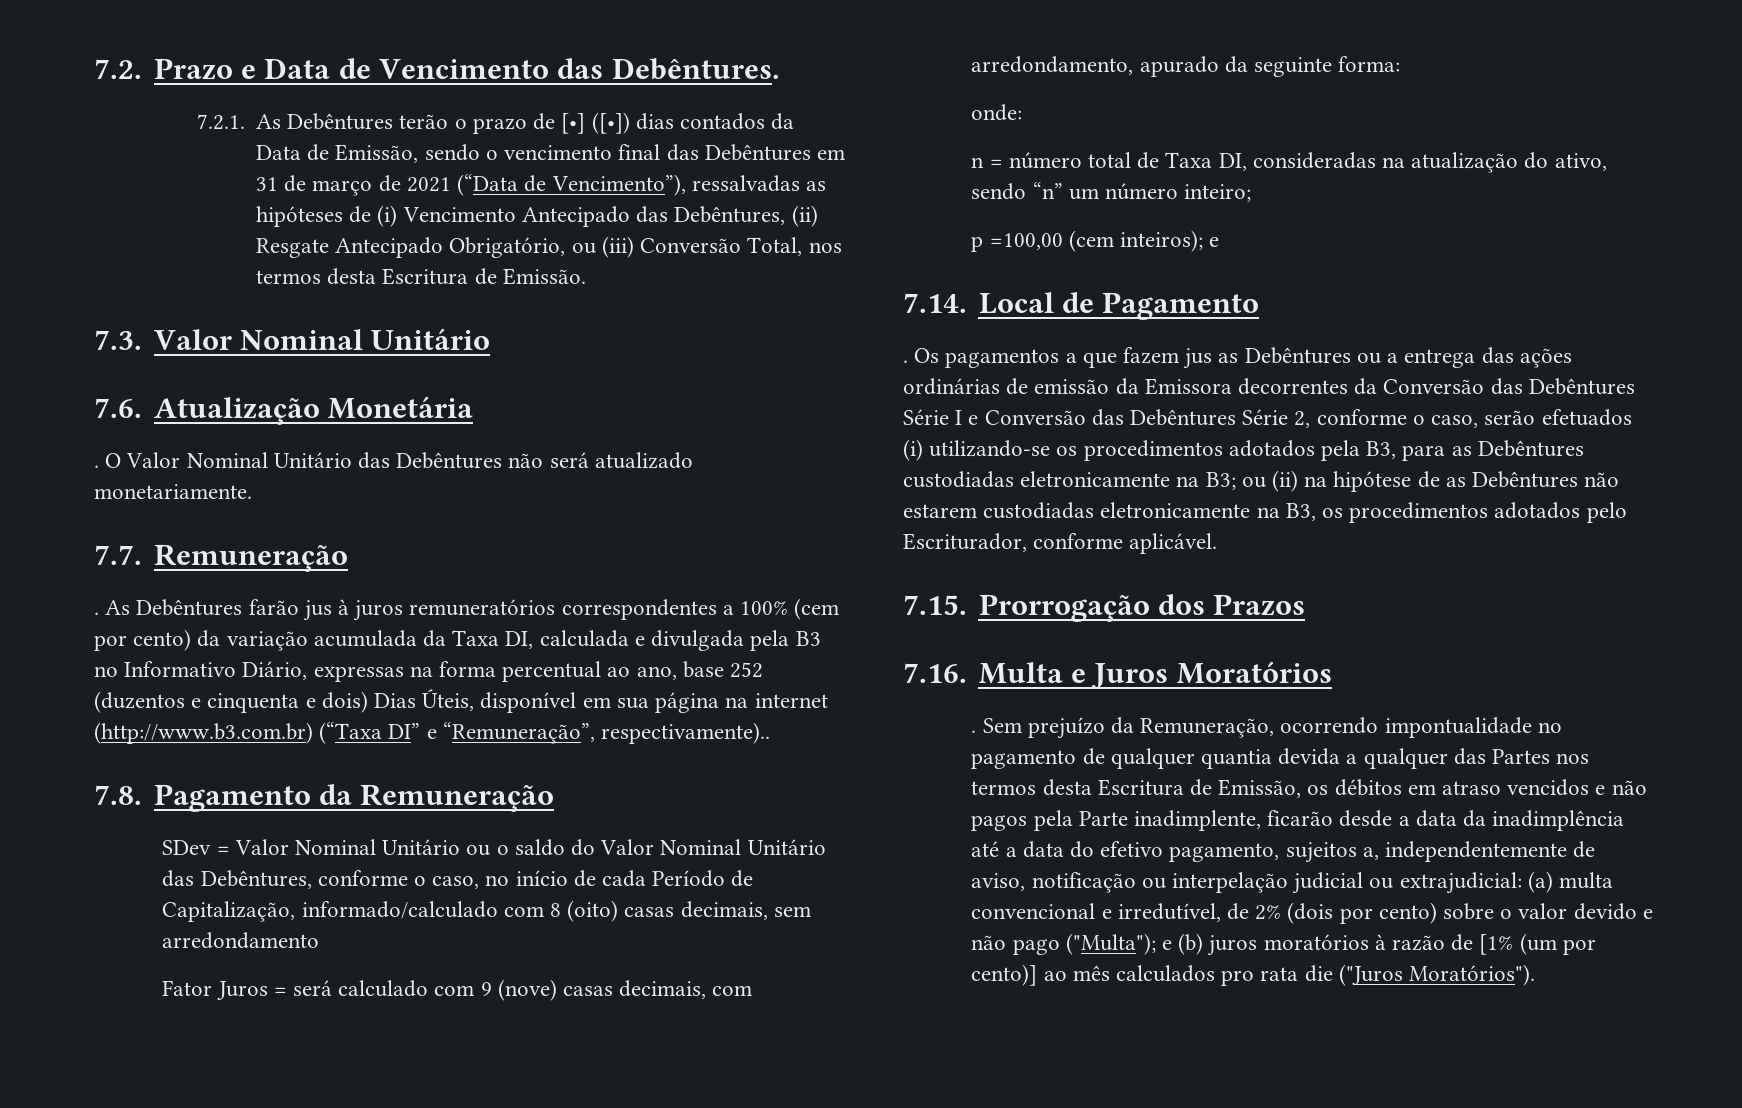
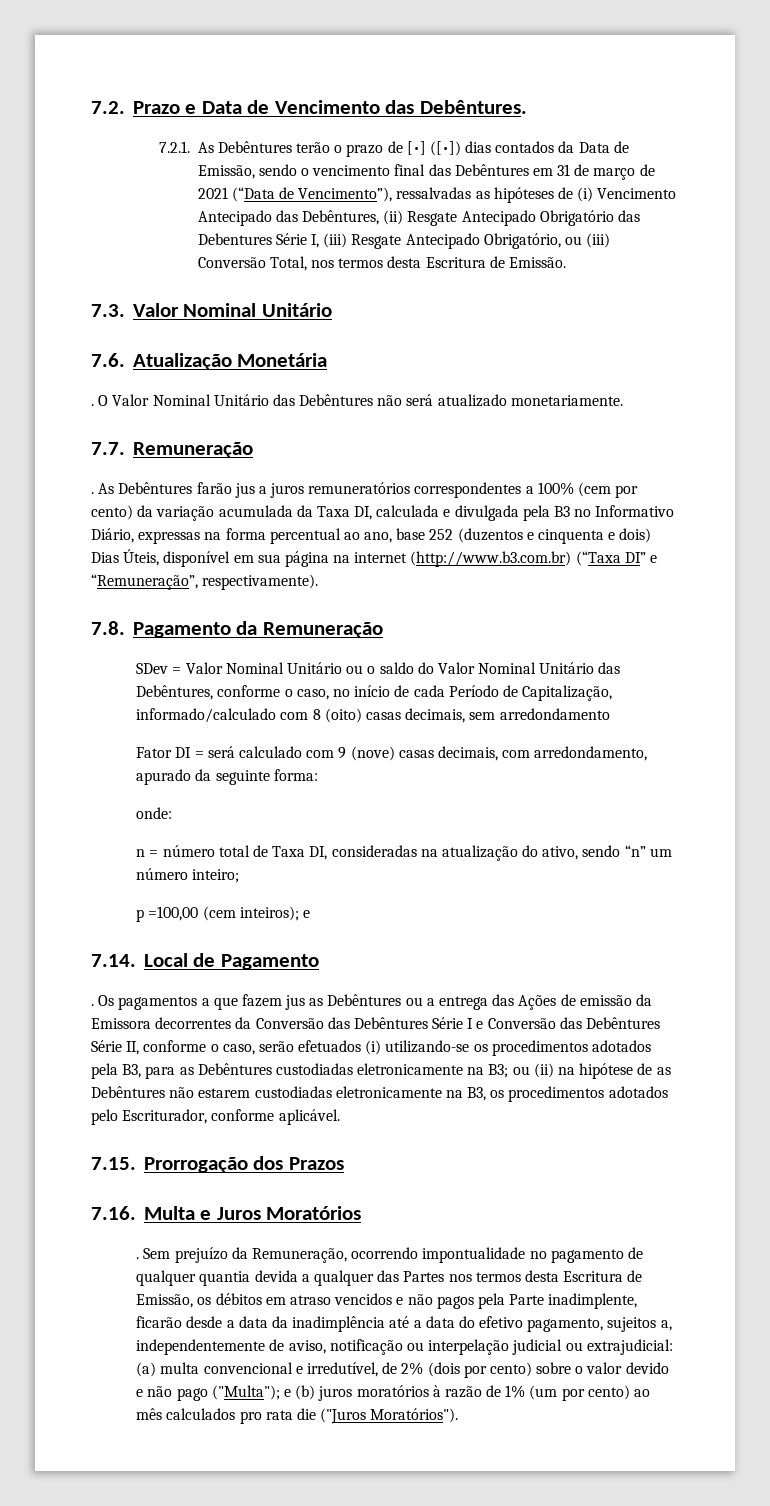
(444, 247) none -> [539,210,640,226] [197,233,480,249] Obrigatório das Debentures Série I, (iii) Resgate Antecipado
[338,599,350,615] à -> [258,486,267,494] a
[601,722,771,744] respectivamente).. -> [202,574,319,590] respectivamente).
[216,981,268,1000] Juros -> [175,747,192,758] DI
[1519,348,1572,368] [903,378,1000,395] ações ordinárias -> [518,995,557,1010] Ações
[1294,411,1311,428] 2, -> [126,1041,140,1055] II,
[1479,934,1514,955] [1% -> [505,1385,526,1398] 1%
[971,964,1038,986] cento)] -> [587,1385,630,1400] cento)

